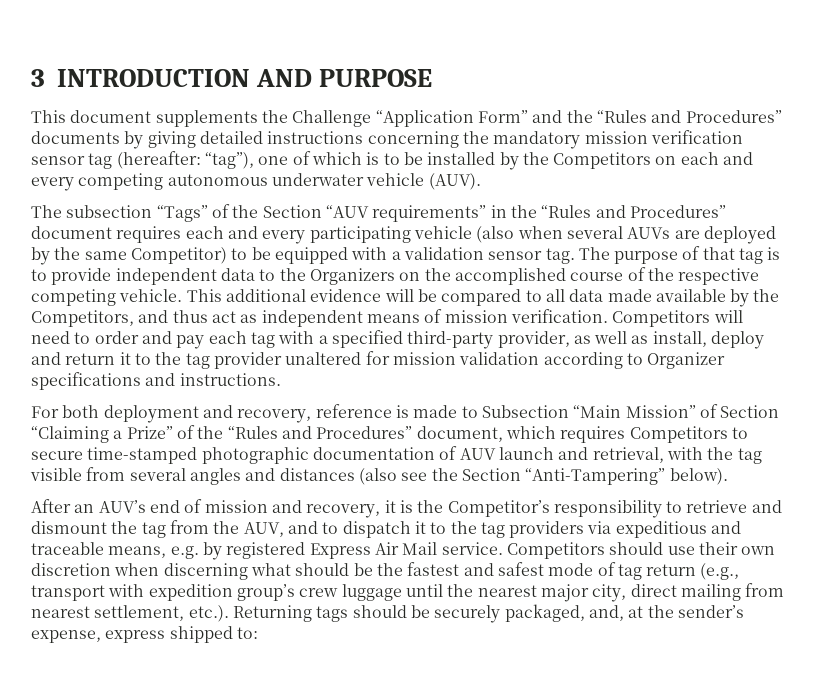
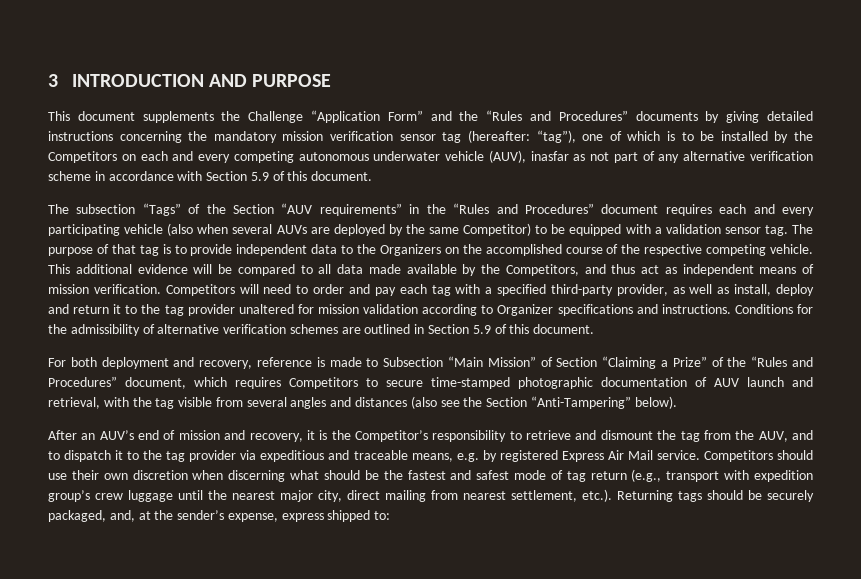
[428,173,481,190] (AUV). -> [488,150,813,163] [48,171,373,181] (AUV), inasfar as not part of any alternative verification scheme in accordance with Section 5.9 of this document.
(281, 379) none -> [734,304,813,314] [48,324,595,336] Conditions for the admissibility of alternative verification schemes are outlined in Section 5.9 of this document.
[509,521,585,538] providers -> [189,450,237,462] provider

